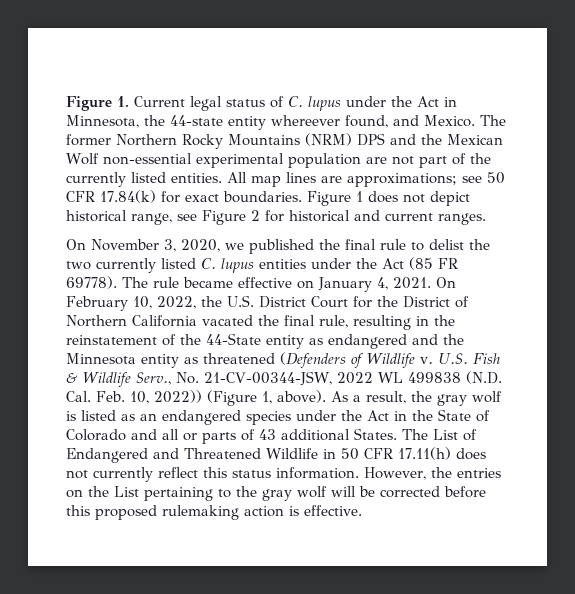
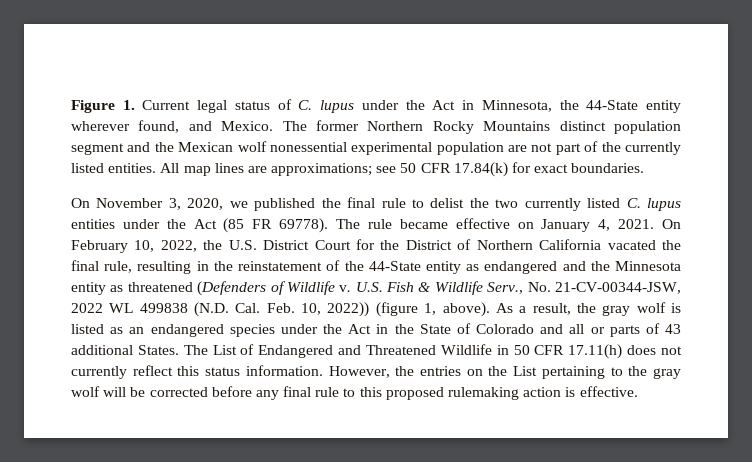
[170,115,340,130] 44-state entity whereever -> [586,100,681,113] [71,121,130,131] 44-State entity wherever
[305,133,385,146] (NRM) DPS -> [559,121,681,134] [71,143,124,155] distinct population segment
[66,153,192,165] Wolf non-essential -> [237,141,347,152] wolf nonessential
[307,191,470,206] [66,210,486,225] Figure 1 does not depict historical range, see Figure 2 for historical and current ranges. -> (645, 168) none
[207,390,257,406] (Figure -> [375,302,418,317] (figure
(486, 492) none -> [255,386,356,400] any final rule to

